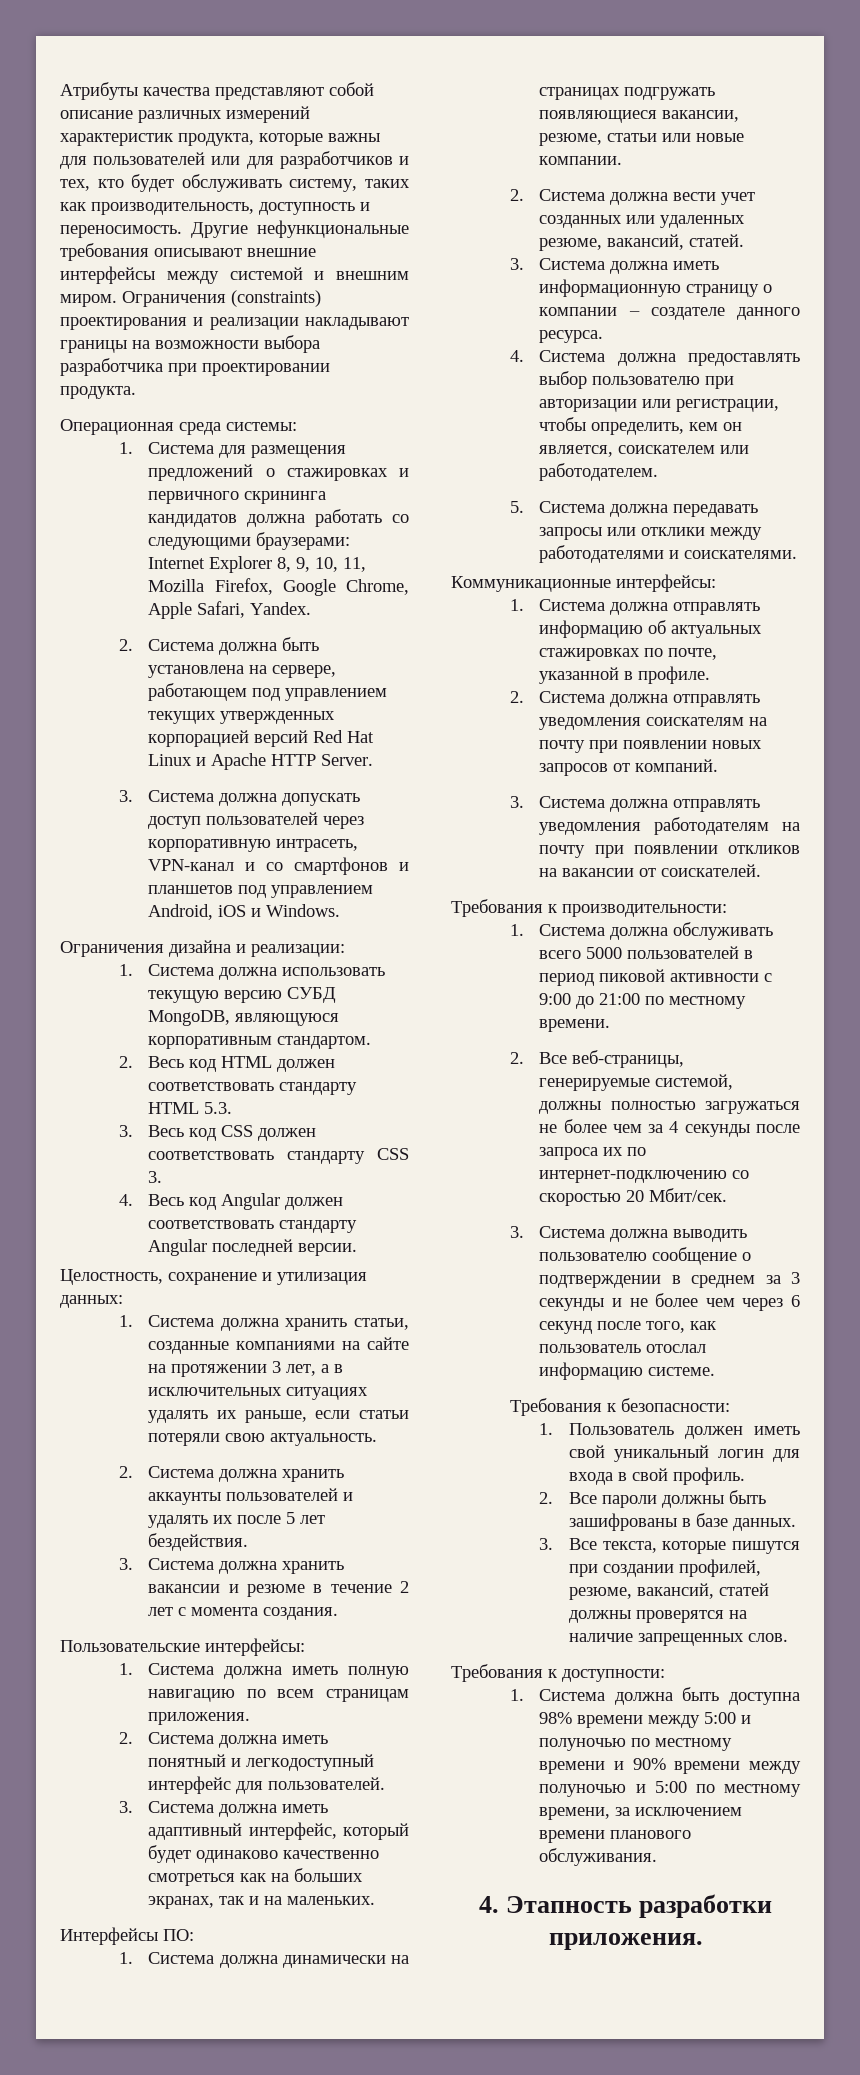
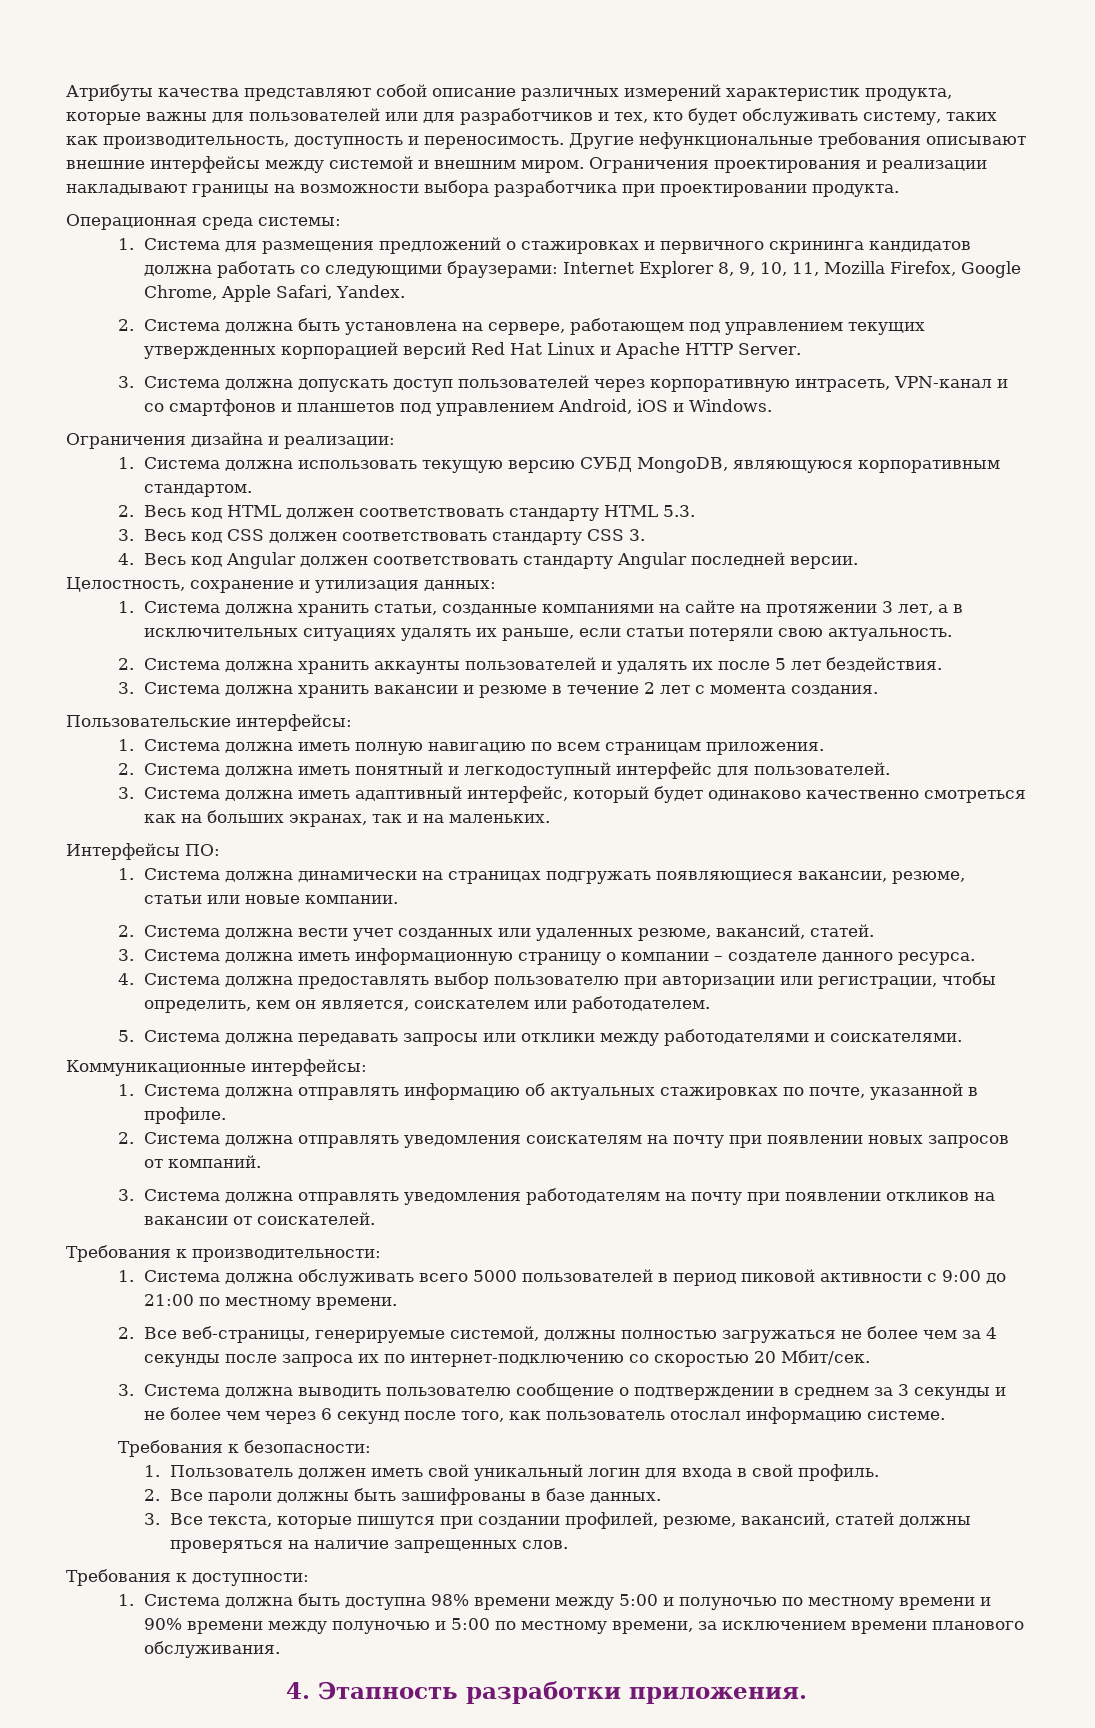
[231,290,321,307] (constraints) -> (709, 165) none
[635,1610,724,1623] проверятся -> [169,1540,283,1553] проверяться

